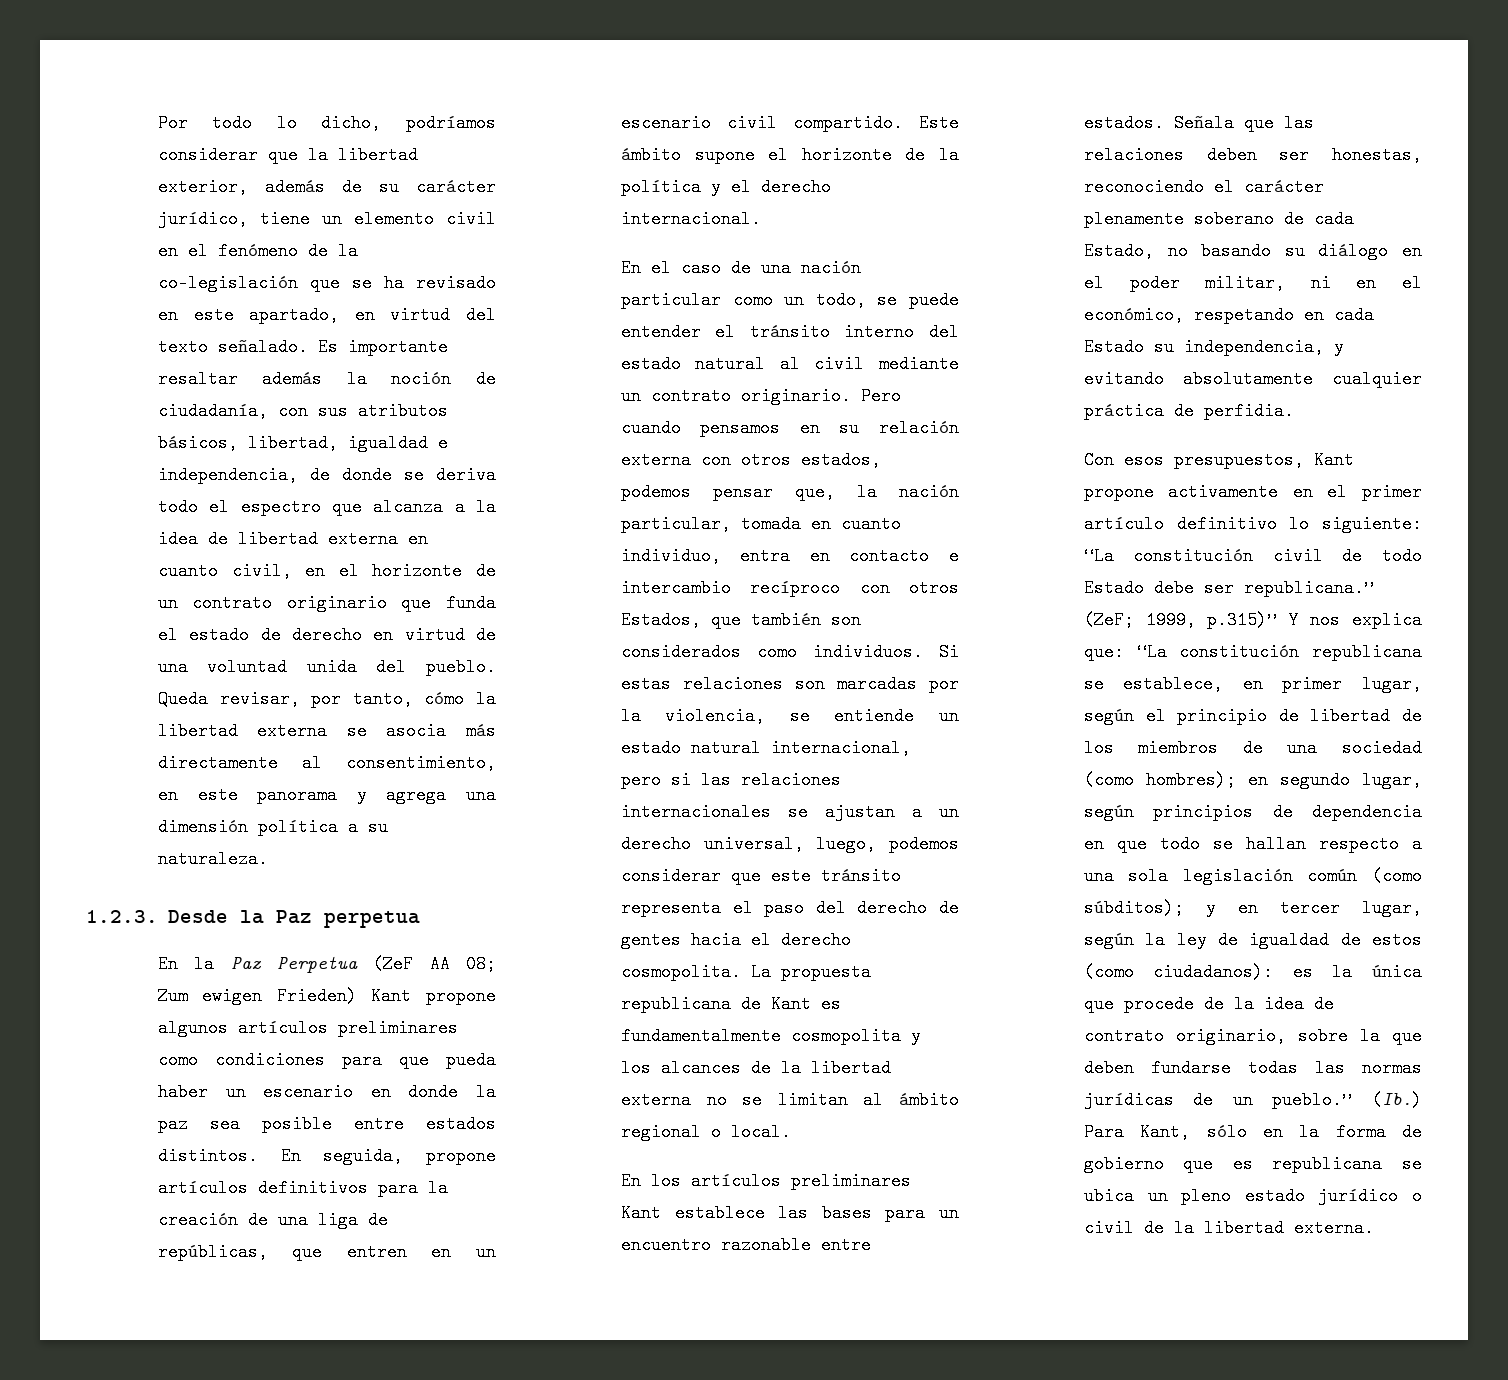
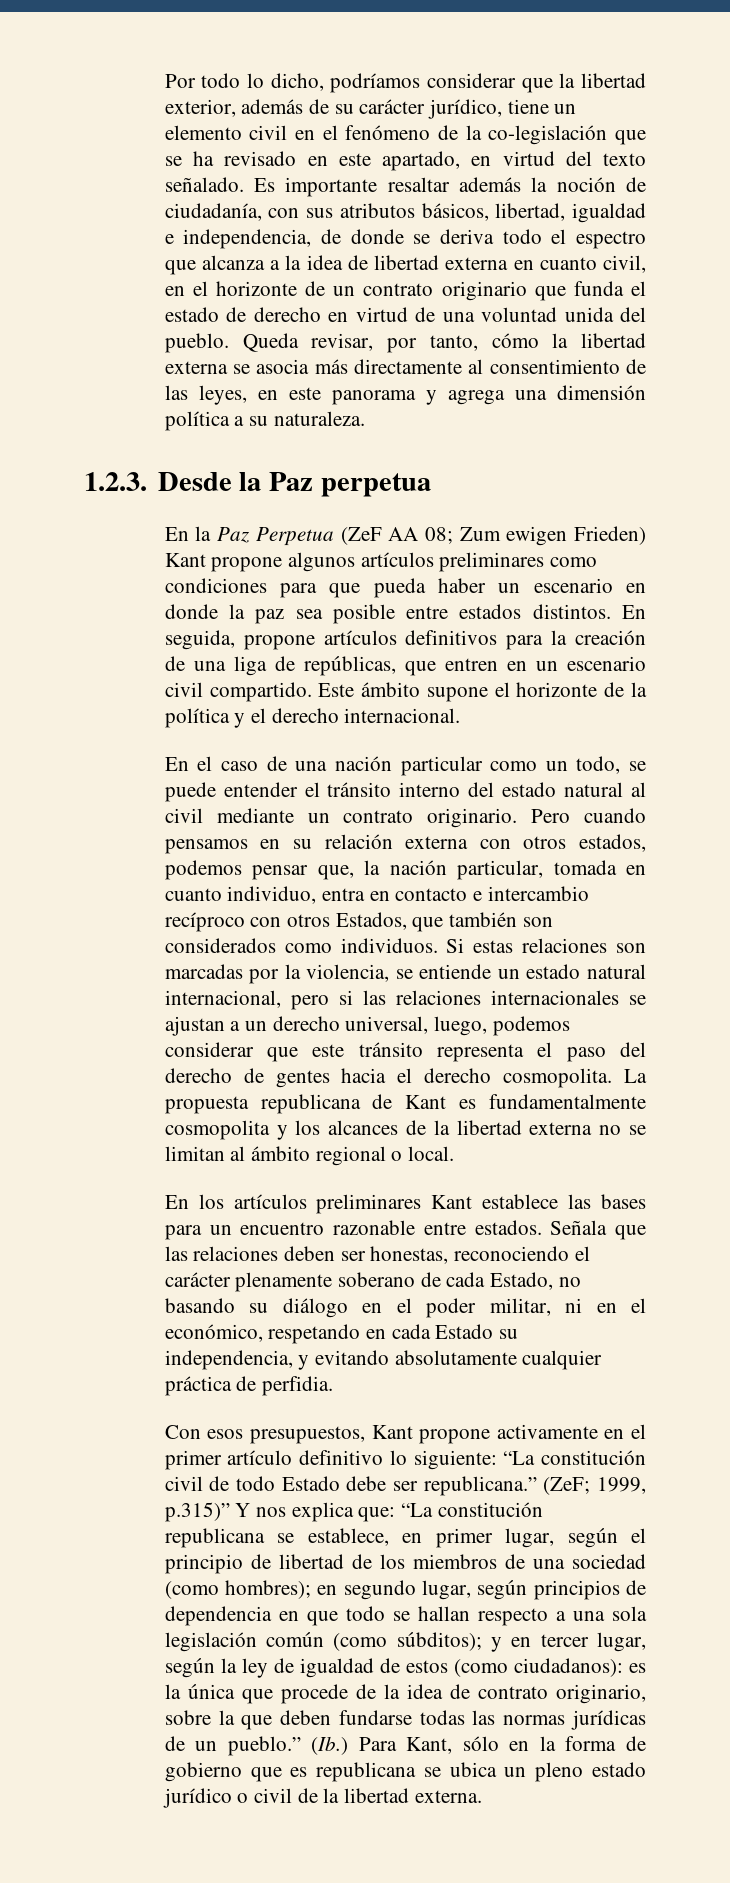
[346,754,496,772] consentimiento, -> [489,359,646,374] [164,385,247,405] consentimiento de las leyes,

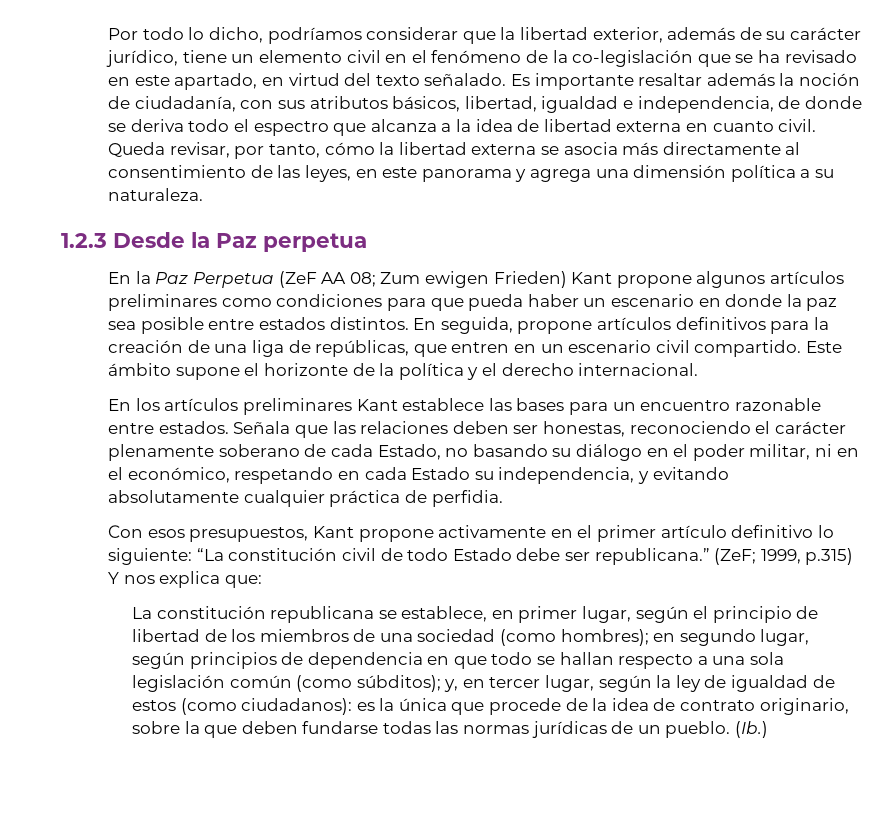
[603,255,647,273] [164,281,646,301] [164,307,647,322] [164,333,229,353] civil, en el horizonte de un contrato originario que funda el estado de derecho en virtud de una voluntad unida del pueblo. -> [778,119,817,132] civil.
[84,472,147,491] 1.2.3. -> [61,233,107,248] 1.2.3
[164,756,646,776] [164,782,646,802] [164,808,646,828] [164,834,646,854] [164,860,647,880] [164,886,589,904] [164,912,553,932] [164,938,646,953] [164,964,646,984] [164,990,646,1010] [164,1016,570,1036] [164,1042,646,1062] [164,1068,647,1088] [164,1094,646,1114] [164,1120,646,1140] [164,1146,455,1166] // En el caso de una nación particular como un todo, se puede entender el tránsito interno del estado natural al civil mediante un contrato originario. Pero cuando pensamos en su relación externa con otros estados, podemos pensar que, la nación particular, tomada en cuanto individuo, entra en contacto e intercambio recíproco con otros Estados, que también son considerados como individuos. Si estas relaciones son marcadas por la violencia, se entiende un estado natural internacional, pero si las relaciones internacionales se ajustan a un derecho universal, luego, podemos considerar que este tránsito representa el paso del derecho de gentes hacia el derecho cosmopolita. La propuesta republicana de Kant es fundamentalmente cosmopolita y los alcances de la libertad externa no se limitan al ámbito regional o local. -> (699, 369) none
[164,1502,230,1522] p.315)” -> [805,548,854,565] p.315)
[401,1503,434,1517] “La -> [131,607,152,619] // La
[491,1637,503,1652] y -> [444,679,459,692] y,
[227,1736,647,1756] [164,1762,646,1782] [162,1788,482,1808] pueblo.” (Ib.) Para Kant, sólo en la forma de gobierno que es republicana se ubica un pleno estado jurídico o civil de la libertad externa. -> [665,721,769,738] pueblo. (Ib.)

